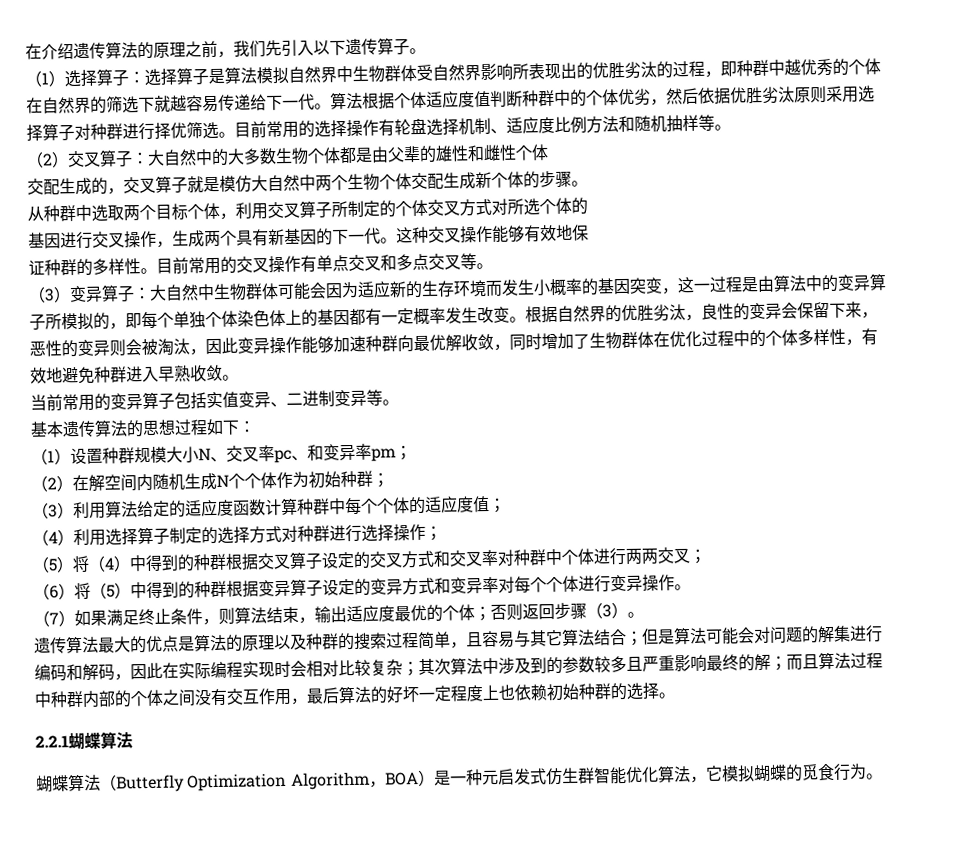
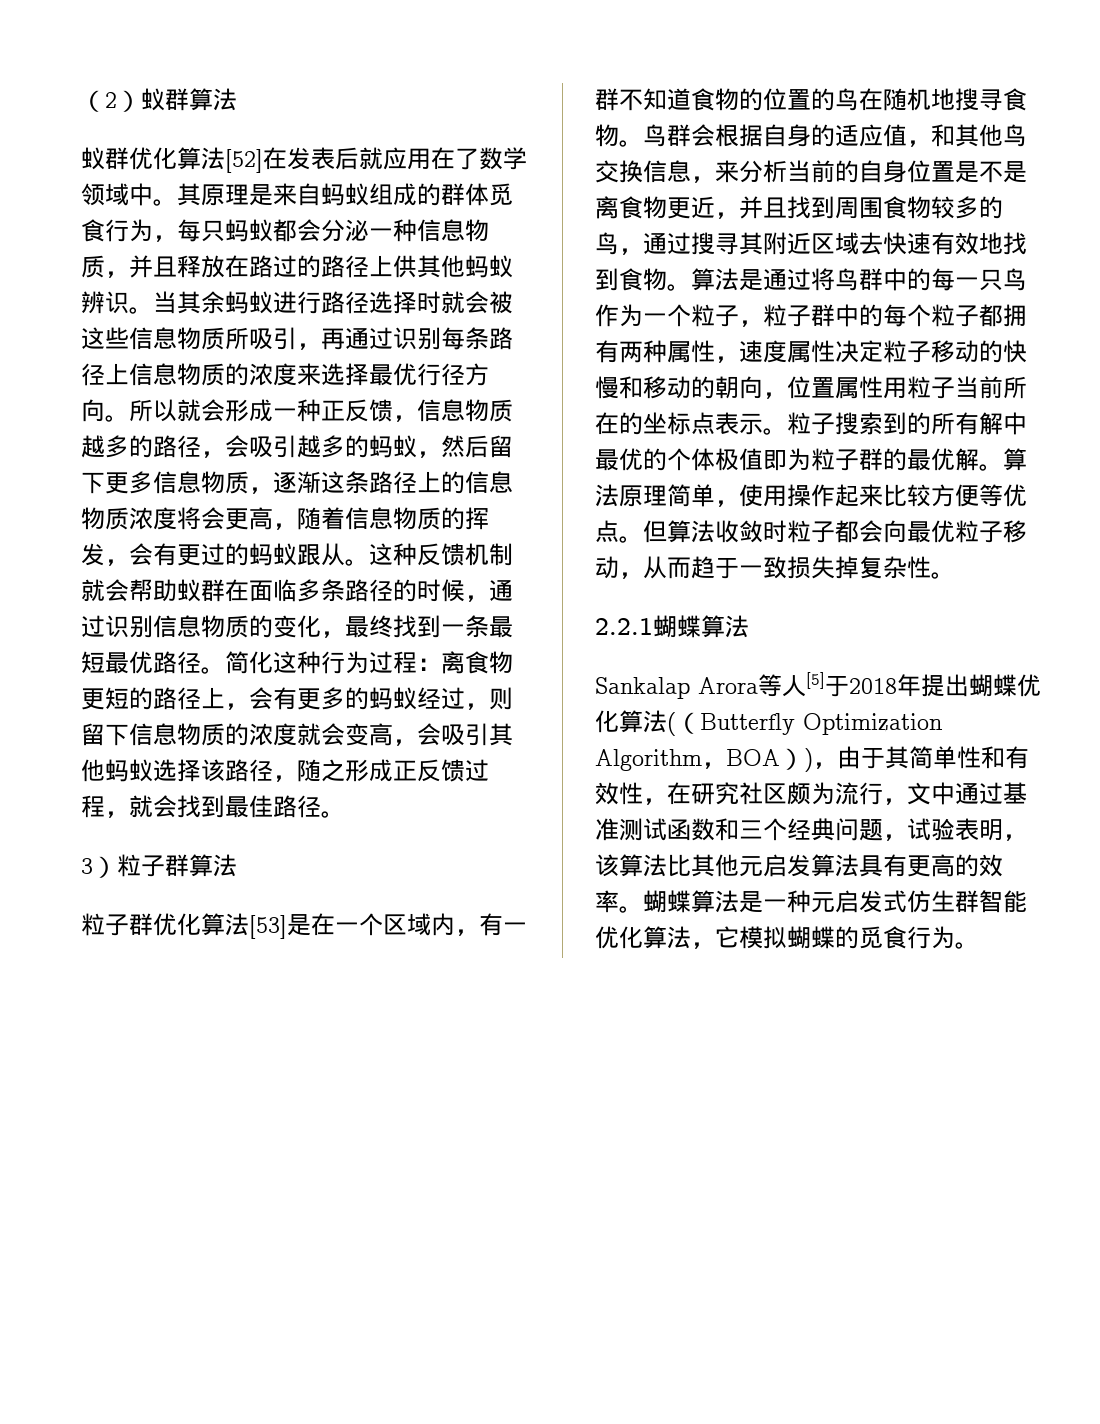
[25,37,426,60] [25,58,881,88] [26,85,875,114] [26,114,731,142] [26,144,549,168] [27,170,588,195] [27,197,588,222] [28,224,589,249] [28,253,493,276] [28,273,887,303] [29,301,878,331] [29,328,878,358] [30,364,239,384] [30,389,399,412] [30,418,256,438] [31,443,412,465] [31,470,389,492] [32,495,506,519] [32,523,442,546] [32,547,707,573] [33,574,691,600] [33,601,644,627] [34,625,883,654] [34,651,883,682] [34,682,675,708] [35,731,133,750] [36,773,101,792] 在介绍遗传算法的原理之前，我们先引入以下遗传算子。 // （1）选择算子：选择算子是算法模拟自然界中生物群体受自然界影响所表现出的优胜劣汰的过程，即种群中越优秀的个体在自然界的筛选下就越容易传递给下一代。算法根据个体适应度值判断种群中的个体优劣，然后依据优胜劣汰原则采用选择算子对种群进行择优筛选。目前常用的选择操作有轮盘选择机制、适应度比例方法和随机抽样等。 // （2）交叉算子：大自然中的大多数生物个体都是由父辈的雄性和雌性个体 // 交配生成的，交叉算子就是模仿大自然中两个生物个体交配生成新个体的步骤。 // 从种群中选取两个目标个体，利用交叉算子所制定的个体交叉方式对所选个体的 // 基因进行交叉操作，生成两个具有新基因的下一代。这种交叉操作能够有效地保 // 证种群的多样性。目前常用的交叉操作有单点交叉和多点交叉等。 // （3）变异算子：大自然中生物群体可能会因为适应新的生存环境而发生小概率的基因突变，这一过程是由算法中的变异算子所模拟的，即每个单独个体染色体上的基因都有一定概率发生改变。根据自然界的优胜劣汰，良性的变异会保留下来，恶性的变异则会被淘汰，因此变异操作能够加速种群向最优解收敛，同时增加了生物群体在优化过程中的个体多样性，有效地避免种群进入早熟收敛。 // 当前常用的变异算子包括实值变异、二进制变异等。 // 基本遗传算法的思想过程如下： // （1）设置种群规模大小N、交叉率pc、和变异率pm； // （2）在解空间内随机生成N个个体作为初始种群； // （3）利用算法给定的适应度函数计算种群中每个个体的适应度值； // （4）利用选择算子制定的选择方式对种群进行选择操作； // （5）将（4）中得到的种群根据交叉算子设定的交叉方式和交叉率对种群中个体进行两两交叉； // （6）将（5）中得到的种群根据变异算子设定的变异方式和变异率对每个个体进行变异操作。 // （7）如果满足终止条件，则算法结束，输出适应度最优的个体；否则返回步骤（3）。 // 遗传算法最大的优点是算法的原理以及种群的搜索过程简单，且容易与其它算法结合；但是算法可能会对问题的解集进行编码和解码，因此在实际编程实现时会相对比较复杂；其次算法中涉及到的参数较多且严重影响最终的解；而且算法过程中种群内部的个体之间没有交互作用，最后算法的好坏一定程度上也依赖初始种群的选择。 // 2.2.1蝴蝶算法 // 蝴蝶算法 -> [81,88,237,112] [81,147,527,173] [81,183,513,206] [81,219,489,242] [81,255,513,278] [81,291,513,314] [81,327,513,350] [81,363,489,386] [81,399,513,422] [81,435,513,458] [81,471,513,494] [81,507,489,530] [81,543,513,566] [81,579,513,602] [81,615,513,638] [81,651,513,674] [81,687,513,710] [81,723,513,746] [81,759,489,782] [81,795,345,818] [81,854,237,878] [81,913,527,939] [595,88,1027,111] [595,124,1027,147] [595,160,1027,183] [595,196,1003,219] [595,232,1027,255] [595,268,1027,291] [595,304,1027,327] [595,340,1027,363] [595,376,1027,399] [595,412,1027,435] [595,448,1027,471] [595,484,1027,507] [595,520,1027,543] [595,556,955,579] [595,615,749,638] [595,672,1041,699] [595,710,676,736] （2）蚁群算法 // 蚁群优化算法[52]在发表后就应用在了数学领域中。其原理是来自蚂蚁组成的群体觅食行为，每只蚂蚁都会分泌一种信息物质，并且释放在路过的路径上供其他蚂蚁辨识。当其余蚂蚁进行路径选择时就会被这些信息物质所吸引，再通过识别每条路径上信息物质的浓度来选择最优行径方向。所以就会形成一种正反馈，信息物质越多的路径，会吸引越多的蚂蚁，然后留下更多信息物质，逐渐这条路径上的信息物质浓度将会更高，随着信息物质的挥发，会有更过的蚂蚁跟从。这种反馈机制就会帮助蚁群在面临多条路径的时候，通过识别信息物质的变化，最终找到一条最短最优路径。简化这种行为过程：离食物更短的路径上，会有更多的蚂蚁经过，则留下信息物质的浓度就会变高，会吸引其他蚂蚁选择该路径，随之形成正反馈过程，就会找到最佳路径。 // 3）粒子群算法 // 粒子群优化算法[53]是在一个区域内，有一群不知道食物的位置的鸟在随机地搜寻食物。鸟群会根据自身的适应值，和其他鸟交换信息，来分析当前的自身位置是不是离食物更近，并且找到周围食物较多的鸟，通过搜寻其附近区域去快速有效地找到食物。算法是通过将鸟群中的每一只鸟作为一个粒子，粒子群中的每个粒子都拥有两种属性，速度属性决定粒子移动的快慢和移动的朝向，位置属性用粒子当前所在的坐标点表示。粒子搜索到的所有解中最优的个体极值即为粒子群的最优解。算法原理简单，使用操作起来比较方便等优点。但算法收敛时粒子都会向最优粒子移动，从而趋于一致损失掉复杂性。 // 2.2.1蝴蝶算法 // Sankalap Arora等人[5]于2018年提出蝴蝶优化算法(
(435, 778) none -> [804,746,1029,772] [595,782,1027,805] [595,818,1027,841] [595,854,1003,877] [595,890,739,913] )，由于其简单性和有效性，在研究社区颇为流行，文中通过基准测试函数和三个经典问题，试验表明，该算法比其他元启发算法具有更高的效率。蝴蝶算法

